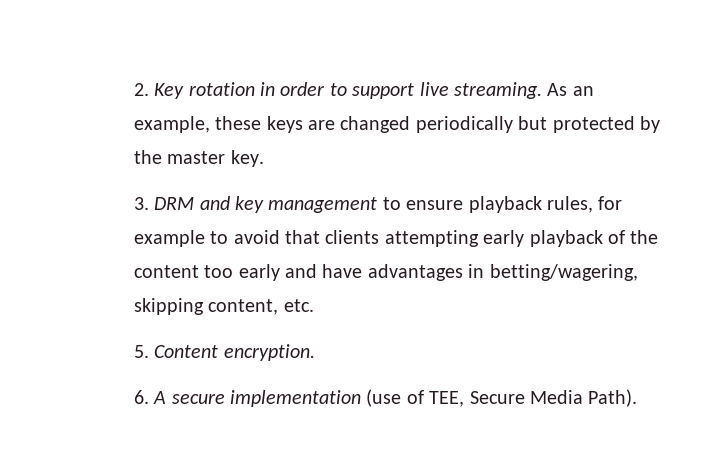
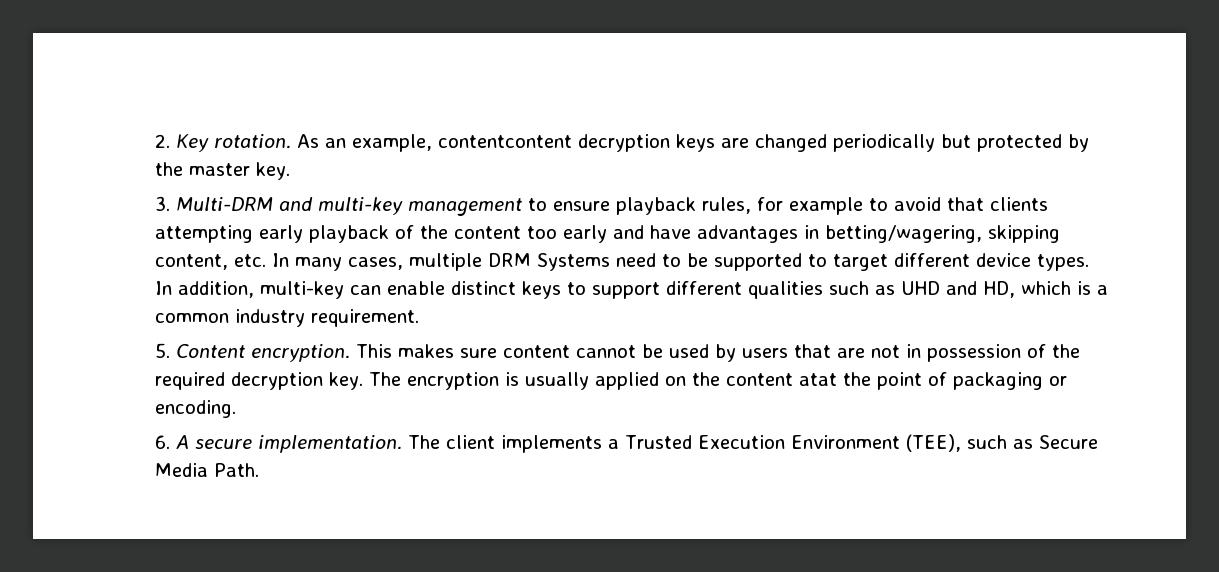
[188,82,543,99] rotation in order to support live streaming. -> [213,134,291,149] rotation.
[215,116,262,130] these -> [437,134,670,152] contentcontent decryption
[154,196,265,213] DRM and key -> [175,197,403,215] Multi-DRM and multi-key
[133,344,315,361] [133,389,465,407] // 5. Content encryption. // 6. A secure implementation (use of TEE, -> [271,253,1089,271] [154,281,1108,299] [154,309,419,327] [154,343,1080,362] [154,372,1067,390] [154,400,236,418] [154,434,1033,453] In many cases, multiple DRM Systems need to be supported to target different device types. In addition, multi-key can enable distinct keys to support different qualities such as UHD and HD, which is a common industry requirement. // 5. Content encryption. This makes sure content cannot be used by users that are not in possession of the required decryption key. The encryption is usually applied on the content atat the point of packaging or encoding. // 6. A secure implementation. The client implements a Trusted Execution Environment (TEE), such as
[588,389,638,407] Path). -> [213,463,259,477] Path.

